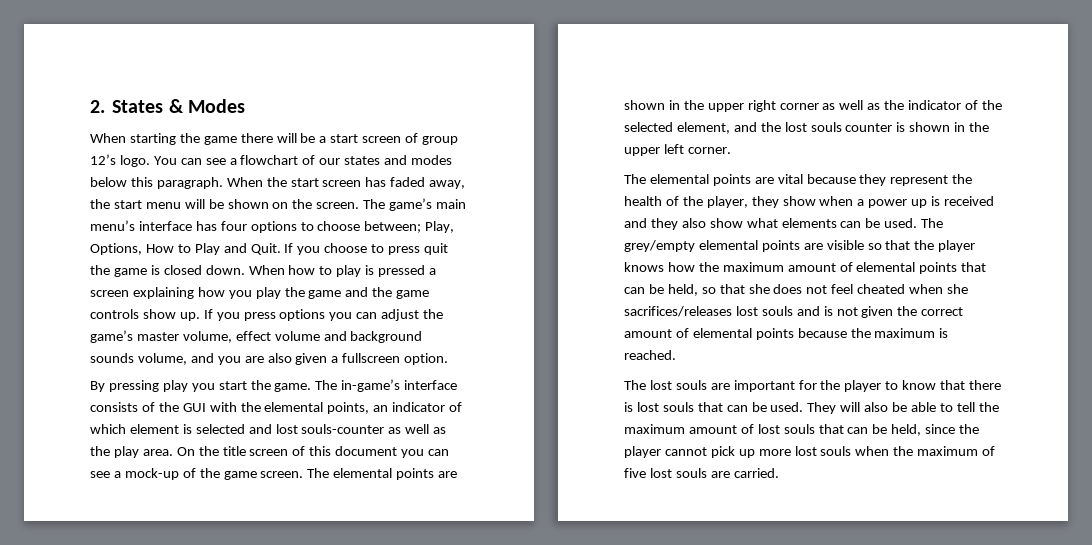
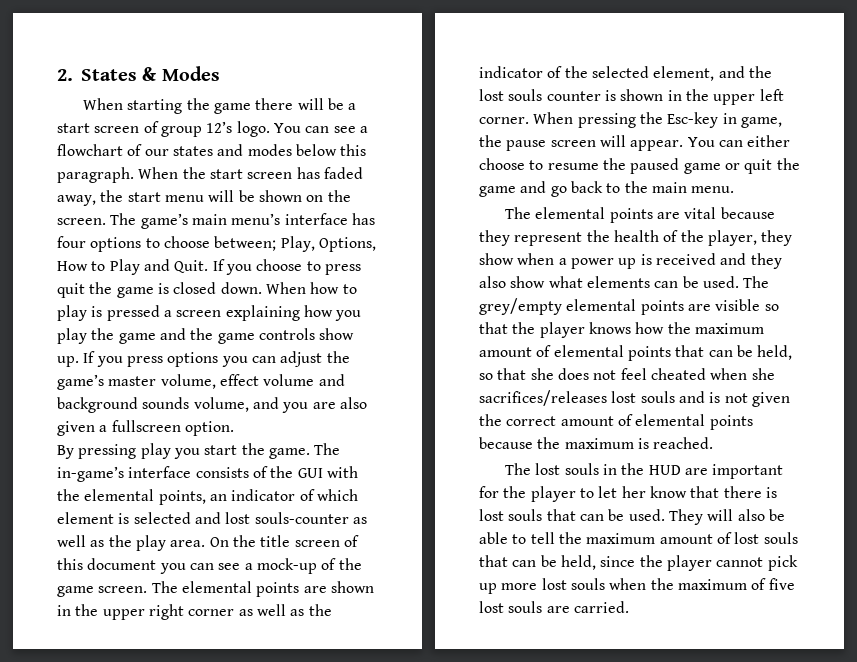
(731, 150) none -> [533,112,782,128] [479,135,791,151] [479,158,800,174] [479,181,735,197] When pressing the Esc-key in game, the pause screen will appear. You can either choose to resume the paused game or quit the game and go back to the main menu.
(707, 385) none -> [602,463,681,475] in the HUD
(899, 385) none -> [598,486,646,498] let her

